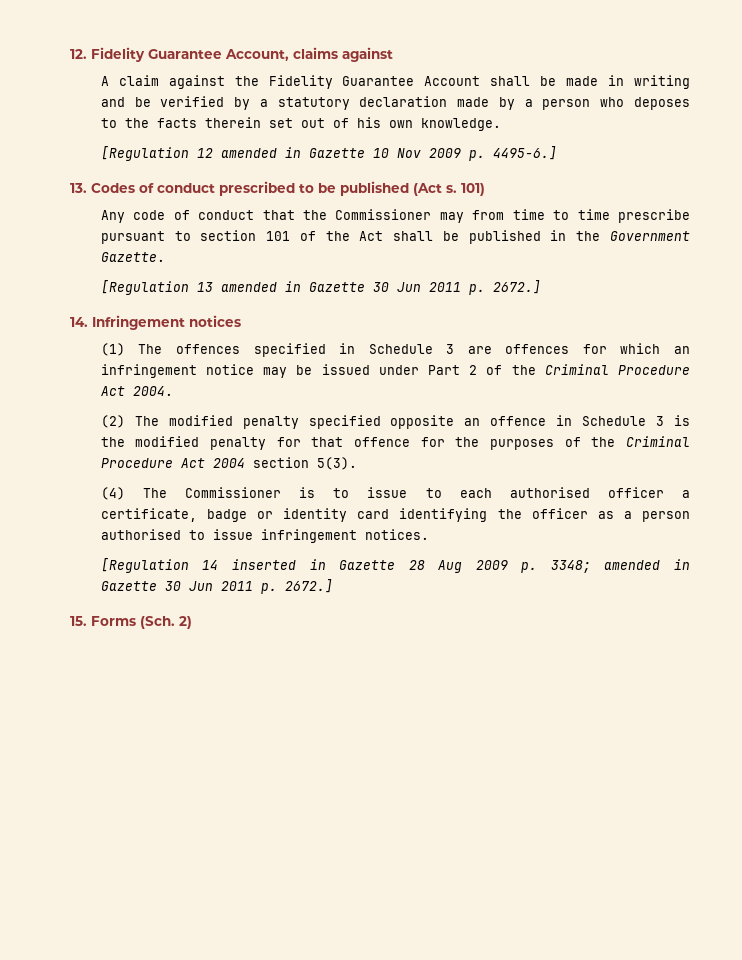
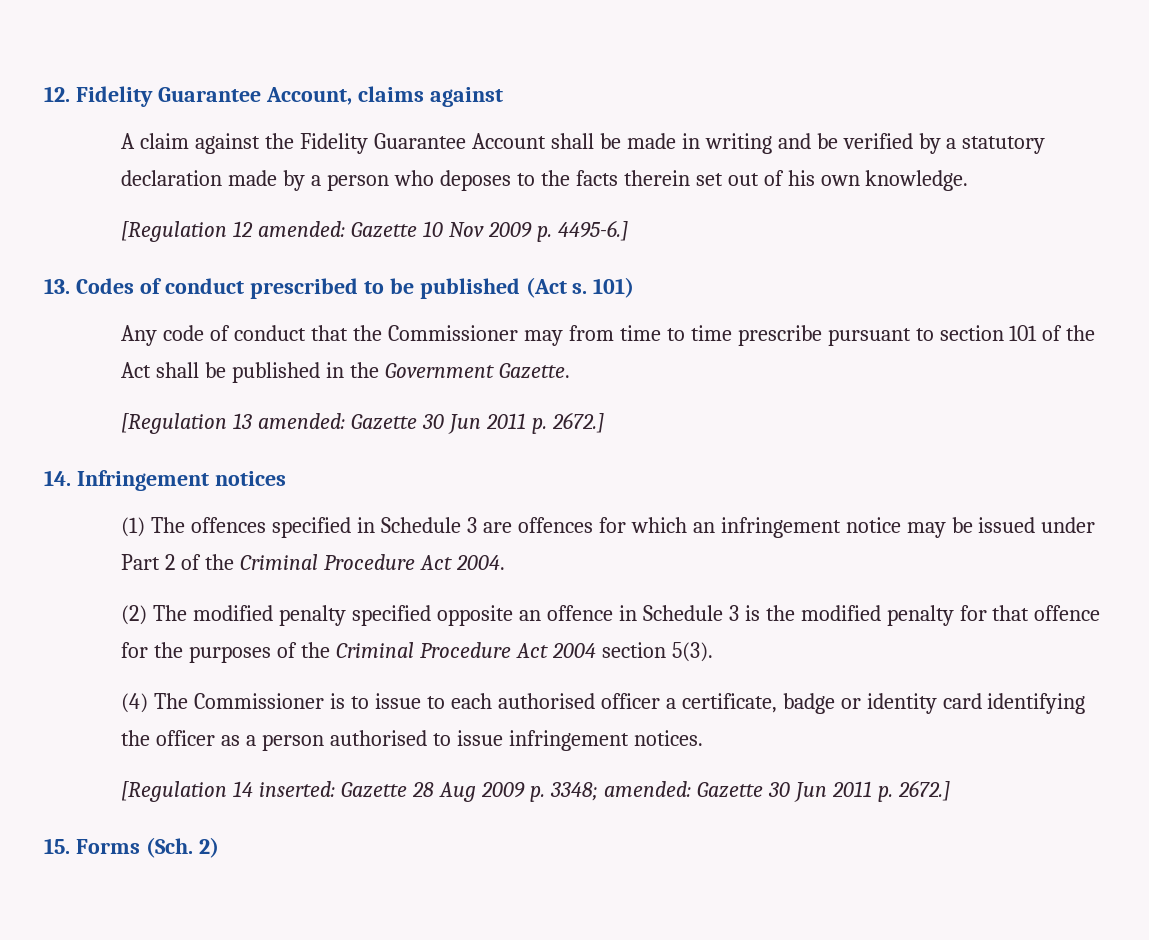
[220,147,301,158] amended in -> [258,221,346,237] amended:
[220,281,301,292] amended in -> [258,413,346,429] amended:
[231,559,326,570] inserted in -> [259,781,336,797] inserted:
[604,559,690,570] amended in -> [603,781,691,797] amended:

